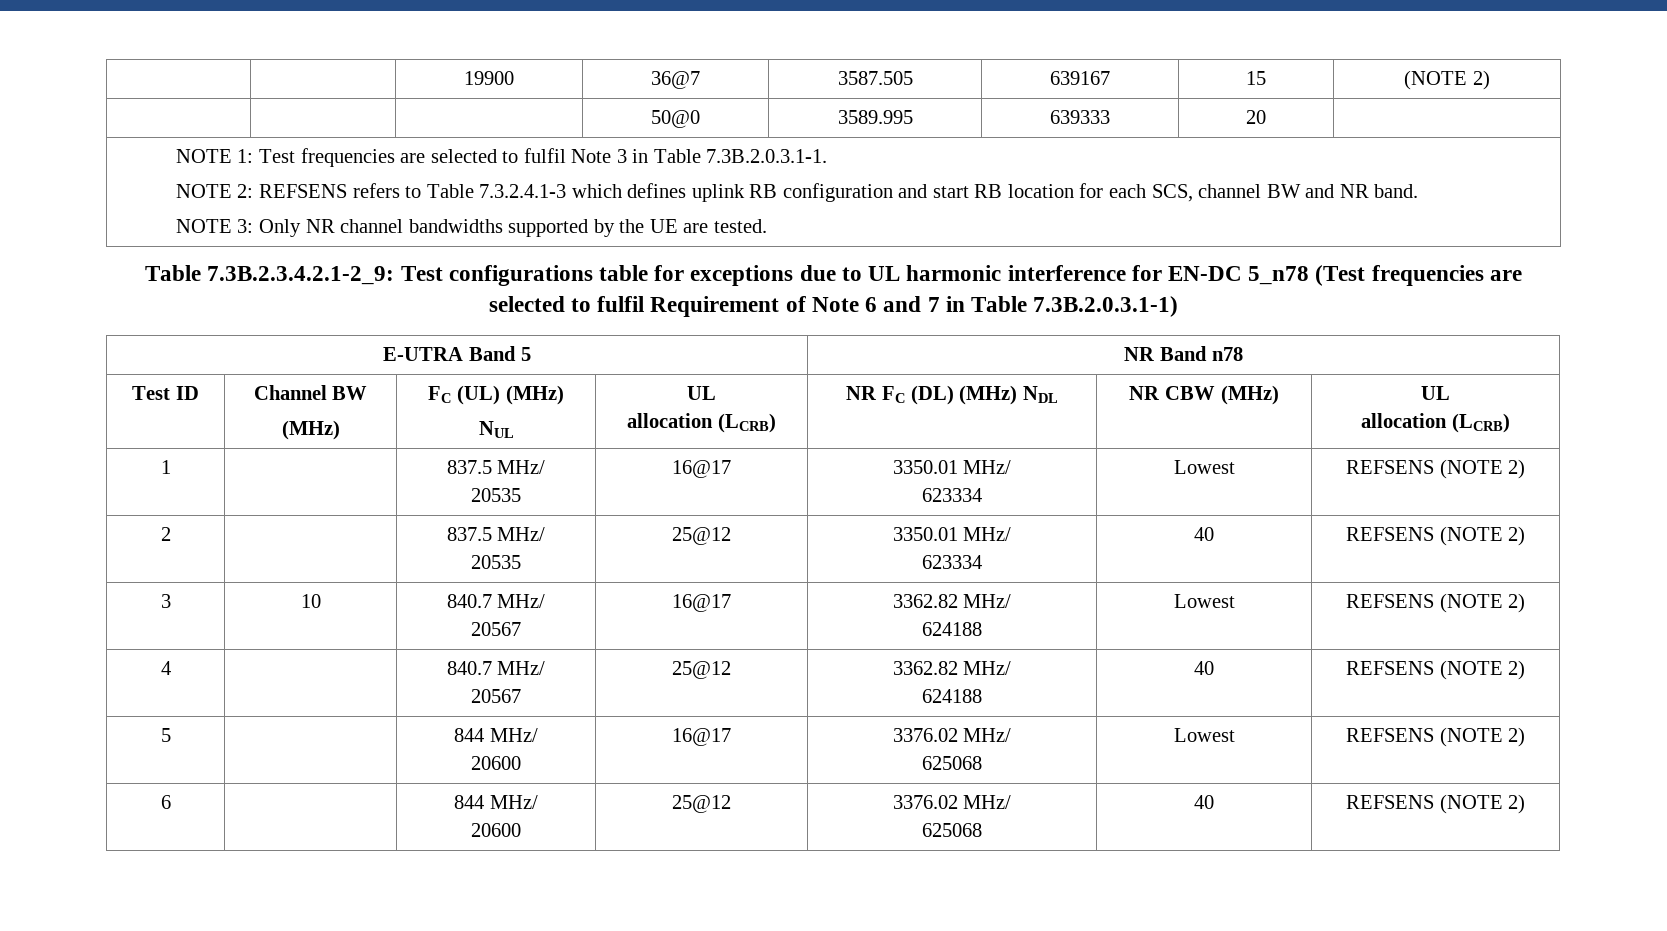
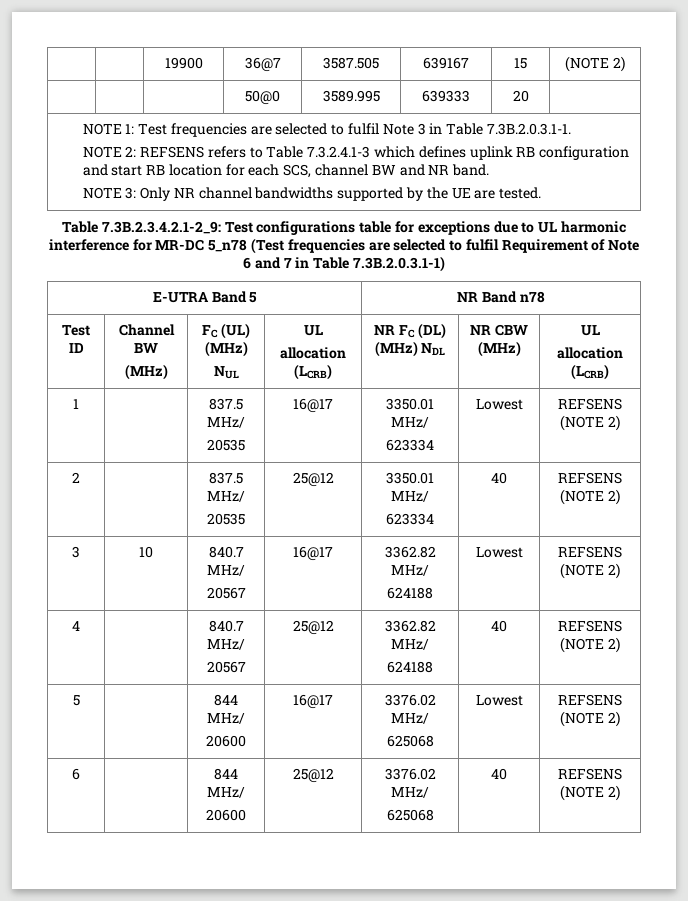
[1167,266,1242,281] EN-DC -> [155,239,205,251] MR-DC

